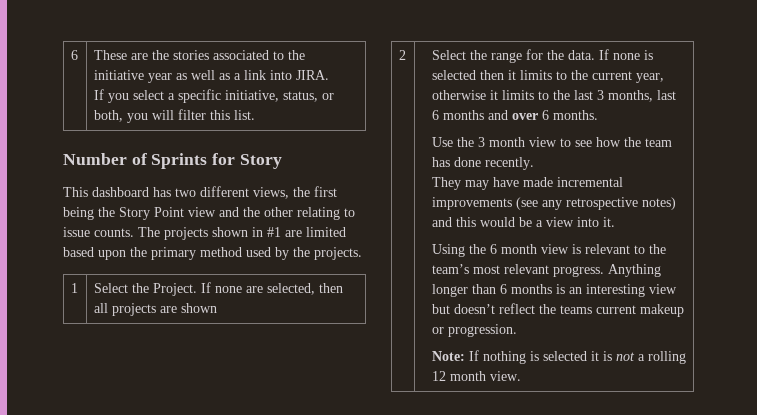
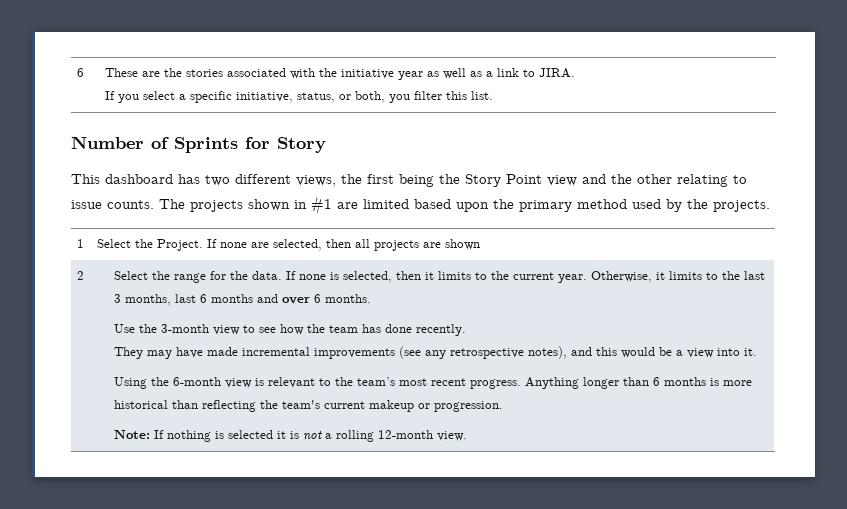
[272,51,284,60] to -> [290,68,316,79] with
[269,70,292,80] into -> [523,69,536,77] to
[151,110,174,120] will -> (411, 98) none
[432,70,477,80] selected -> [343,271,393,283] selected,
[636,73,665,83] [432,90,487,100] year, otherwise -> [558,271,653,283] year. Otherwise,
[478,137,526,147] 3 month -> [161,324,210,333] 3-month
[642,197,677,210] notes) -> [528,346,568,359] notes),
[490,244,538,254] 6 month -> [173,377,222,386] 6-month
[504,264,550,274] relevant -> [431,378,467,386] recent
[569,284,678,297] [432,303,593,314] an interesting view but doesn’t reflect the teams -> [723,380,753,386] [114,400,321,412] more historical than reflecting the team's
[432,371,487,381] 12 month -> [378,430,434,439] 12-month

